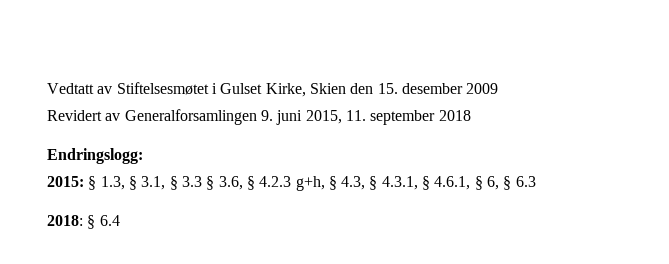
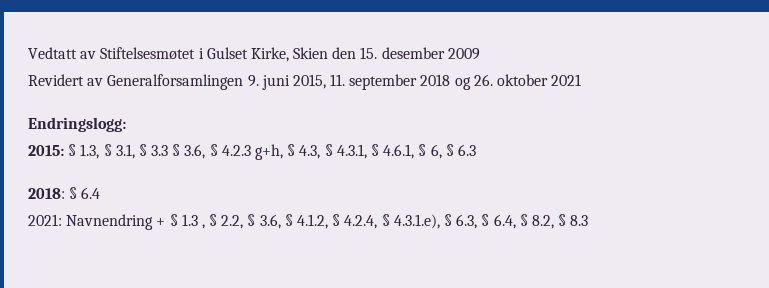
(471, 115) none -> [454,74,582,90] og 26. oktober 2021
(120, 220) none -> [28,214,589,230] // 2021: Navnendring + § 1.3 , § 2.2, § 3.6, § 4.1.2, § 4.2.4, § 4.3.1.e), § 6.3, § 6.4, § 8.2, § 8.3

